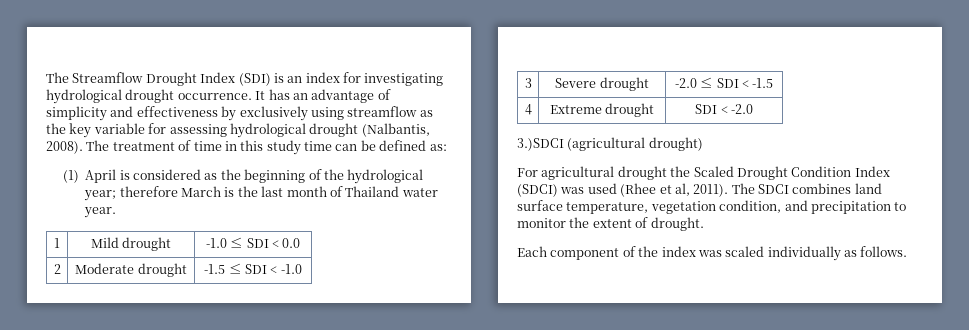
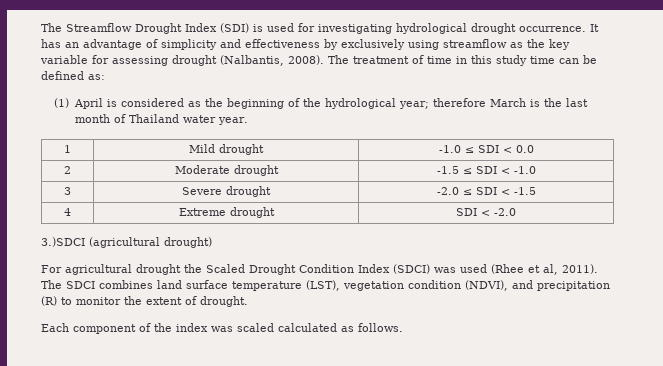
[287,72,340,83] an index -> [267,23,294,32] used
[229,123,306,138] hydrological -> (168, 61) none
[566,200,782,214] temperature, vegetation condition, -> [232,280,508,291] temperature (LST), vegetation condition (NDVI),
(891, 207) none -> [41,296,57,306] (R)
[767,246,841,261] individually -> [278,323,337,332] calculated

